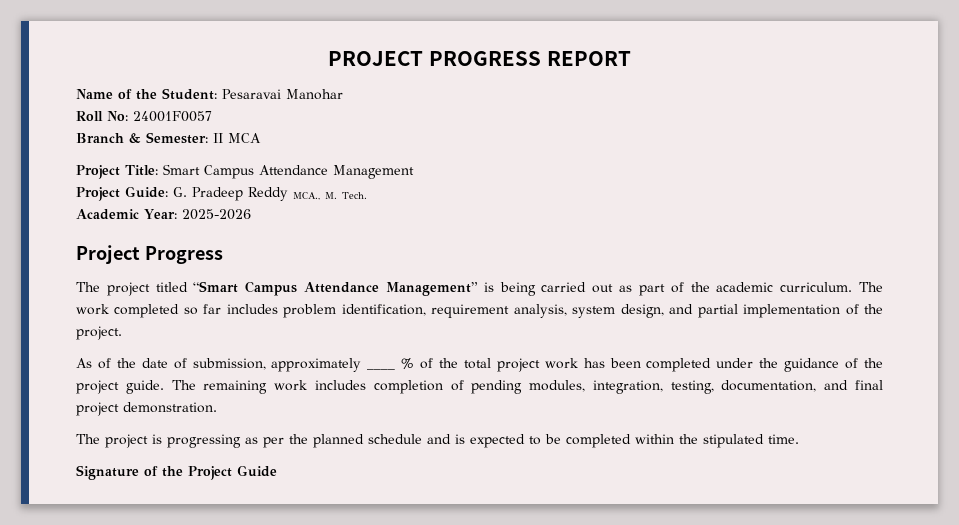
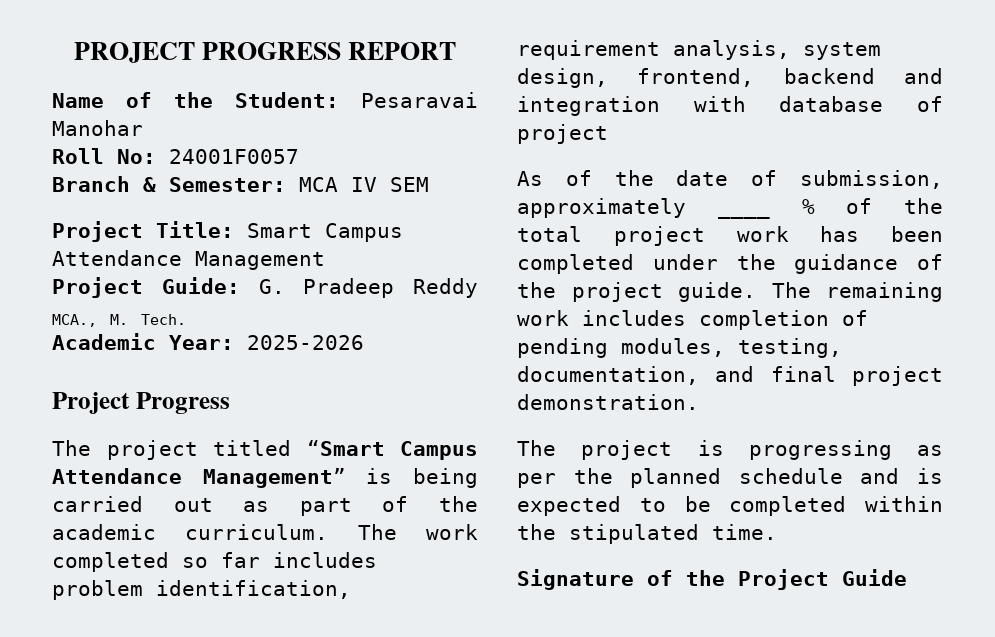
[213,133,223,143] II -> (286, 184) none
(261, 138) none -> [351,177,429,192] IV SEM
[669,304,884,318] [76,326,122,340] and partial implementation of the project. -> [637,68,943,87] [517,96,943,116] [517,124,608,144] frontend, backend and integration with database of project
[592,380,663,394] integration, -> (725, 347) none

